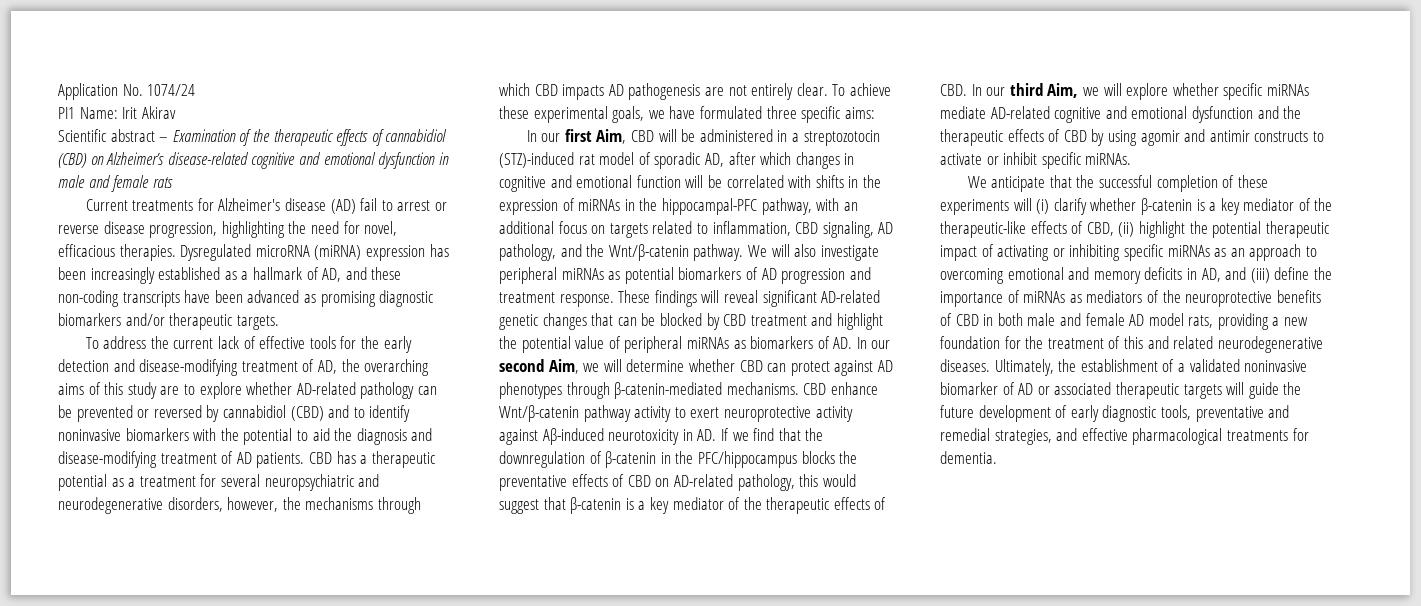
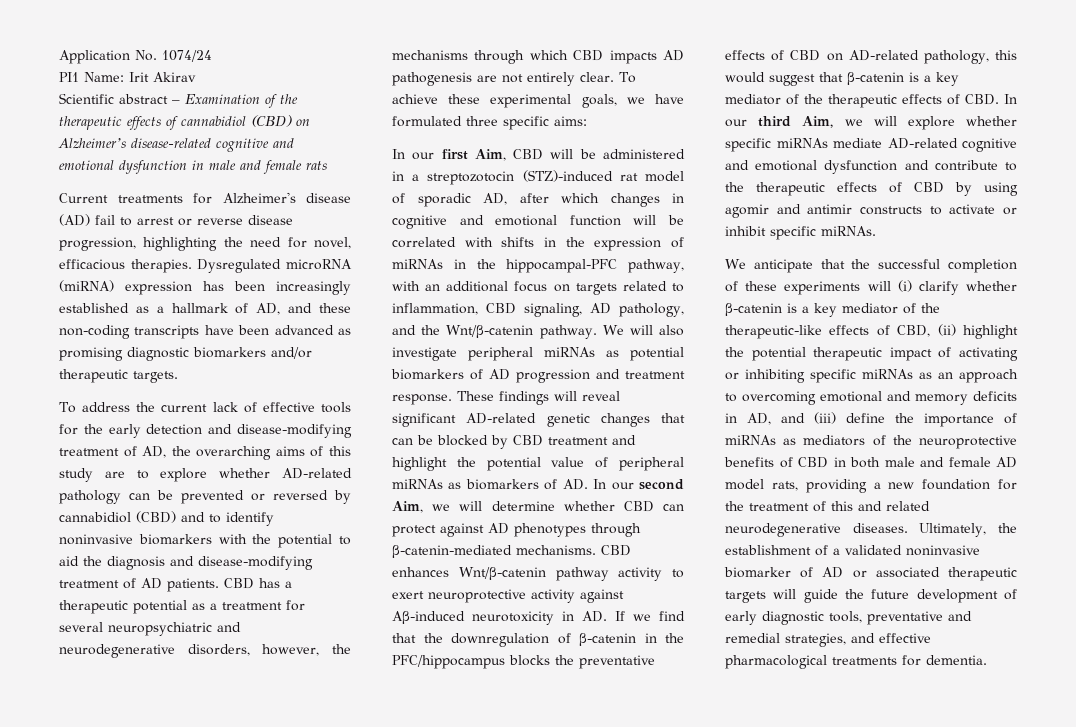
[830,382,878,395] enhance -> [392,567,449,577] enhances
(1279, 112) none -> [934,160,1017,171] contribute to

